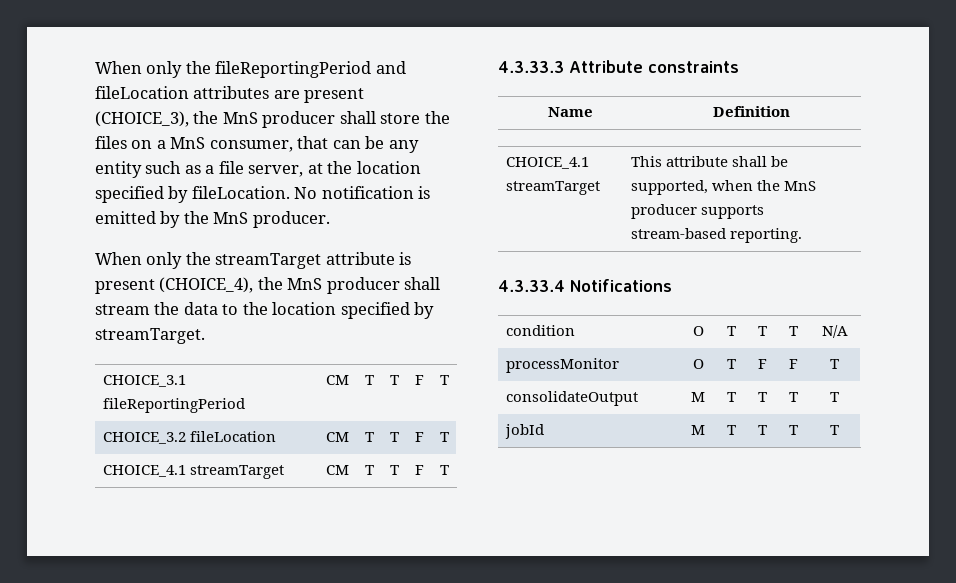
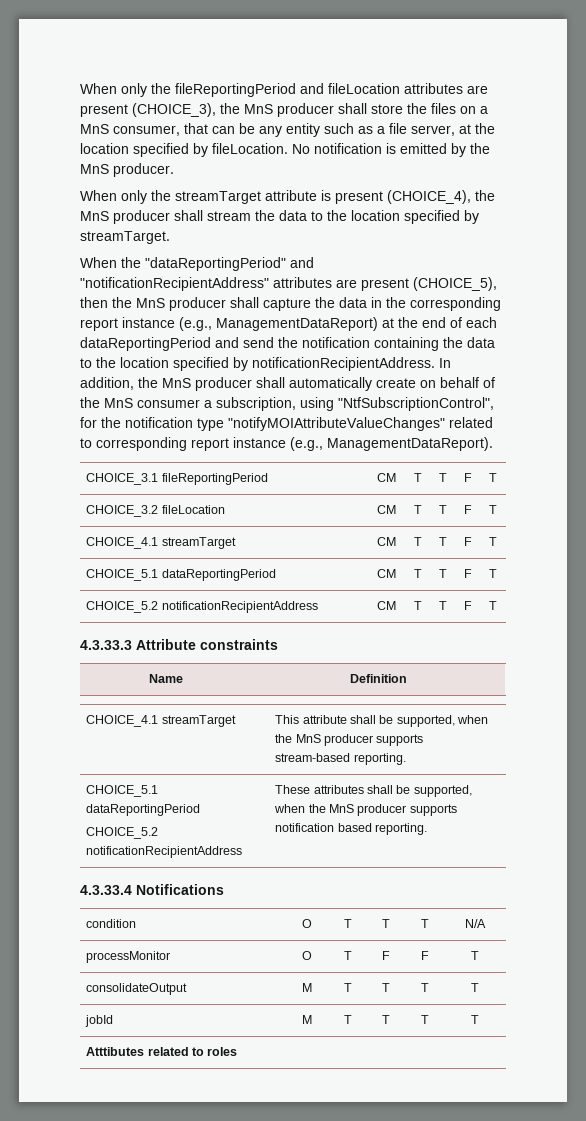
(205, 336) none -> [80,257,314,271] [80,277,497,291] [80,297,501,311] [80,317,497,331] [80,337,495,351] [80,357,451,371] [80,377,495,391] [80,397,494,411] [80,417,493,431] [80,437,493,451] // When the "dataReportingPeriod" and "notificationRecipientAddress" attributes are present (CHOICE_5), then the MnS producer shall capture the data in the corresponding report instance (e.g., ManagementDataReport) at the end of each dataReportingPeriod and send the notification containing the data to the location specified by notificationRecipientAddress. In addition, the MnS producer shall automatically create on behalf of the MnS consumer a subscription, using "NtfSubscriptionControl", for the notification type "notifyMOIAttributeValueChanges" related to corresponding report instance (e.g., ManagementDataReport).
(449, 470) none -> [86,569,276,581] [377,569,396,578] [414,569,422,578] [439,569,447,578] [464,569,472,578] [489,569,497,578] [86,601,318,613] [377,601,396,610] [414,601,422,610] [439,601,447,610] [464,601,472,610] [489,601,497,610] // CHOICE_5.1 dataReportingPeriod | CM | T | T | F | T // CHOICE_5.2 notificationRecipientAddress | CM | T | T | F | T
(802, 235) none -> [86,785,159,797] [86,804,201,816] [86,827,159,839] [86,846,243,858] [275,785,472,797] [274,804,457,816] [275,823,427,835] // CHOICE_5.1 dataReportingPeriod // CHOICE_5.2 notificationRecipientAddress | These attributes shall be supported, when the MnS producer supports notification based reporting.
(839, 430) none -> [86,1047,238,1056] // Atttibutes related to roles

